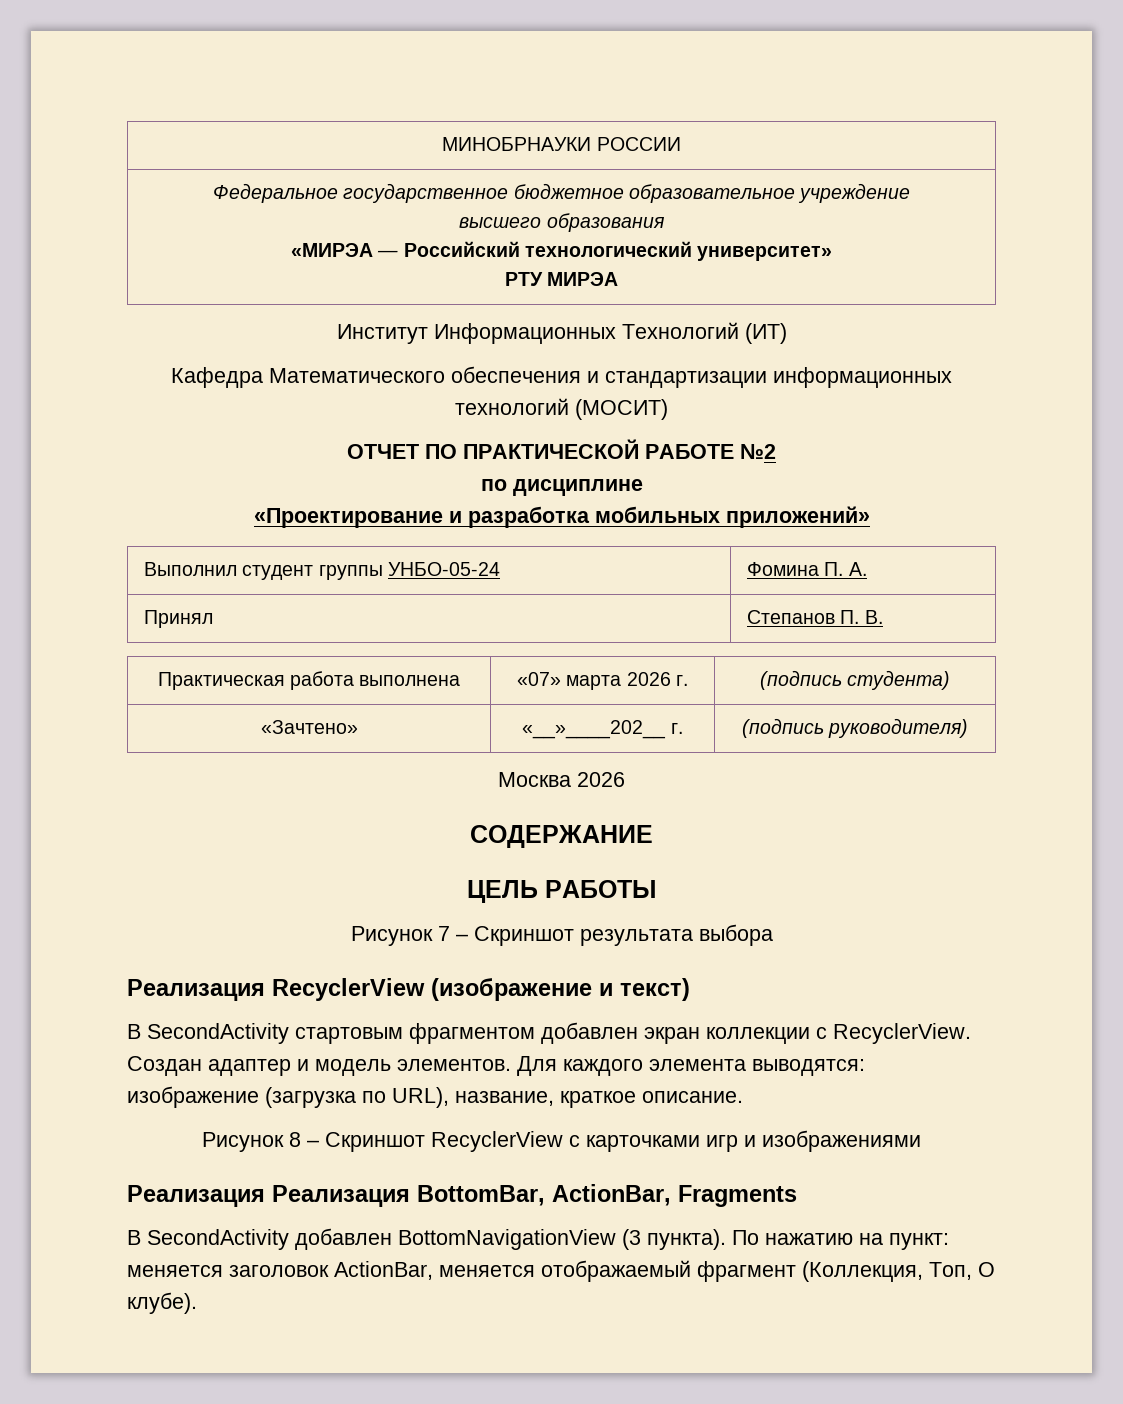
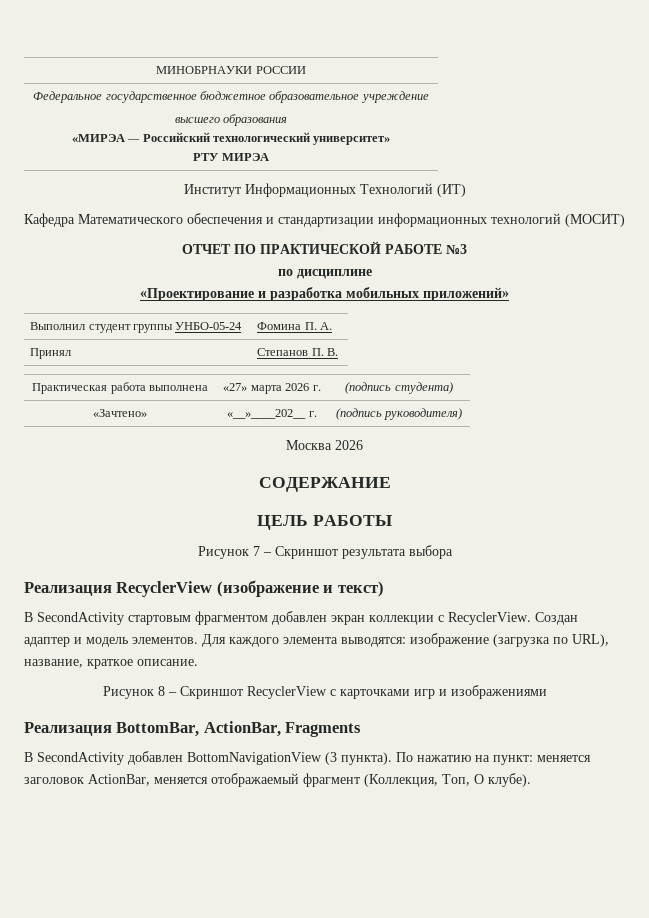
[740,444,776,459] №2 -> [446,244,467,254] №3
[517,672,562,686] «07» -> [223,383,248,391] «27»
[272,1185,410,1207] Реализация -> (112, 729) none

